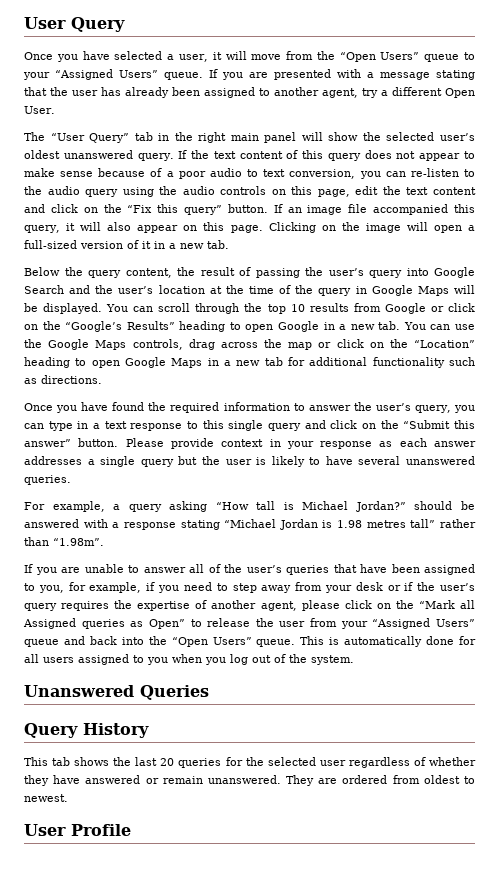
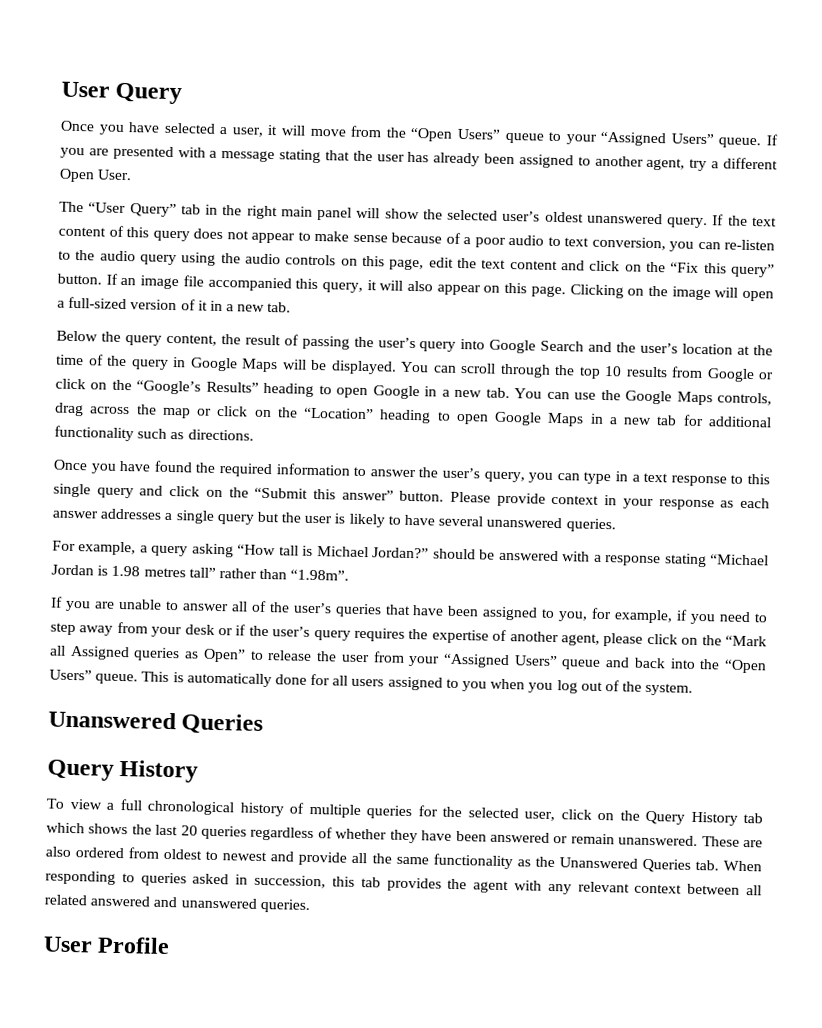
[24,757,71,766] This tab -> [46,798,763,826] [46,822,85,834] To view a full chronological history of multiple queries for the selected user, click on the Query History tab which
[225,757,346,766] for the selected user -> (248, 832) none
(81, 779) none -> [455,830,487,842] been
[286,775,338,786] They are -> [701,836,763,848] [45,846,72,858] These are also
[24,794,68,802] newest. -> [222,851,762,873] [45,870,762,896] [44,894,310,913] newest and provide all the same functionality as the Unanswered Queries tab. When responding to queries asked in succession, this tab provides the agent with any relevant context between all related answered and unanswered queries.

